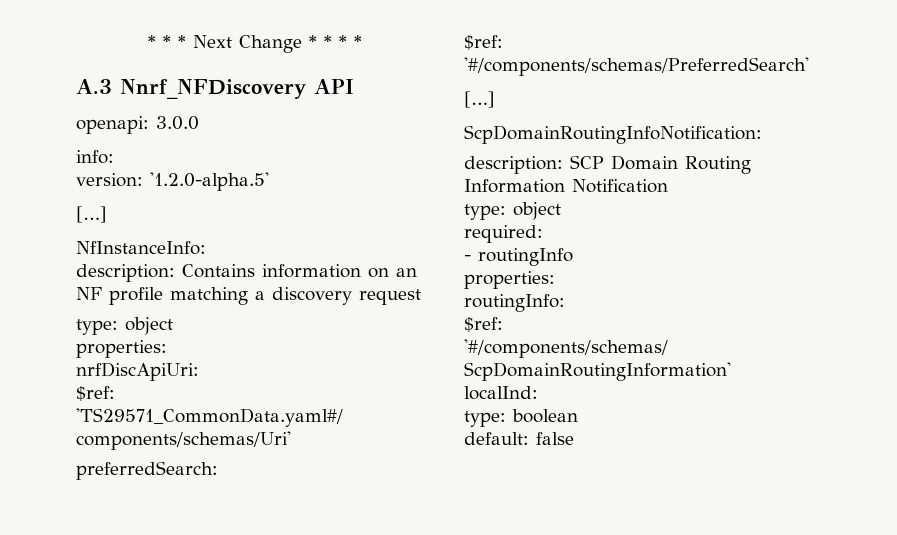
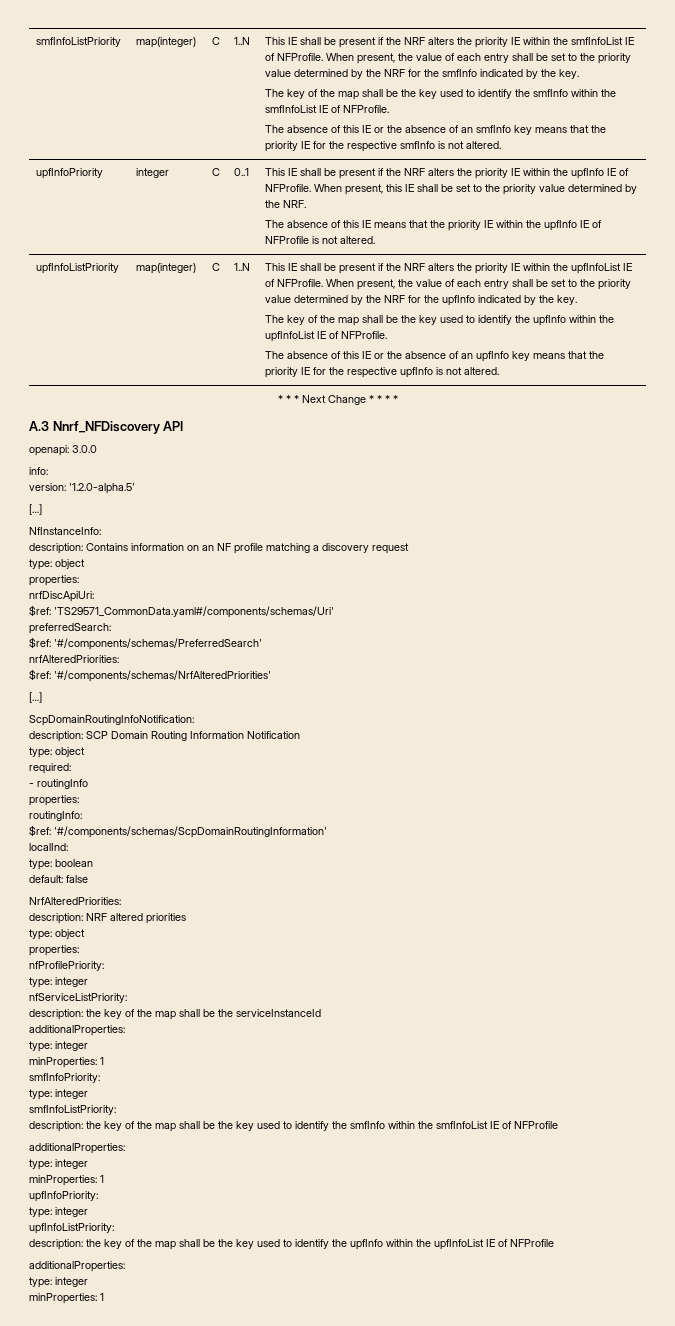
(147, 41) none -> [36,37,122,47] [136,37,197,48] [212,37,220,45] [234,37,251,45] [265,37,635,48] [265,53,632,64] [265,69,580,79] [265,89,617,100] [265,105,390,113] [265,125,607,135] [265,141,502,152] [36,168,104,179] [136,168,170,178] [212,168,220,176] [234,168,250,176] [265,168,630,179] [265,184,638,195] [265,200,307,208] [265,220,603,231] [265,236,376,244] [36,263,120,274] [136,263,197,274] [212,263,220,271] [234,263,251,271] [265,263,633,274] [265,279,632,290] [265,295,578,306] [265,315,615,326] [265,331,388,342] [265,351,605,362] [265,367,500,378] smfInfoListPriority | map(integer) | C | 1..N | This IE shall be present if the NRF alters the priority IE within the smfInfoList IE of NFProfile. When present, the value of each entry shall be set to the priority value determined by the NRF for the smfInfo indicated by the key. // The key of the map shall be the key used to identify the smfInfo within the smfInfoList IE of NFProfile. // The absence of this IE or the absence of an smfInfo key means that the priority IE for the respective smfInfo is not altered. // upfInfoPriority | integer | C | 0..1 | This IE shall be present if the NRF alters the priority IE within the upfInfo IE of NFProfile. When present, this IE shall be set to the priority value determined by the NRF. // The absence of this IE means that the priority IE within the upfInfo IE of NFProfile is not altered. // upfInfoListPriority | map(integer) | C | 1..N | This IE shall be present if the NRF alters the priority IE within the upfInfoList IE of NFProfile. When present, the value of each entry shall be set to the priority value determined by the NRF for the upfInfo indicated by the key. // The key of the map shall be the key used to identify the upfInfo within the upfInfoList IE of NFProfile. // The absence of this IE or the absence of an upfInfo key means that the priority IE for the respective upfInfo is not altered. //
(809, 66) none -> [29,655,119,663] [29,669,271,682] // nrfAlteredPriorities: // $ref: '#/components/schemas/NrfAlteredPriorities'
(574, 438) none -> [29,897,121,905] [29,913,186,924] [29,929,85,940] [29,945,79,956] [29,961,104,971] [29,977,88,988] [29,993,127,1003] [29,1009,321,1020] [29,1025,125,1036] [29,1041,88,1052] [29,1057,104,1068] [29,1073,100,1083] [29,1089,88,1100] [29,1105,116,1115] [29,1121,558,1132] [29,1143,125,1154] [29,1159,88,1170] [29,1175,104,1186] [29,1191,98,1202] [29,1207,88,1218] [29,1223,114,1234] [29,1239,554,1250] [29,1261,125,1272] [29,1277,88,1288] [29,1293,104,1304] // NrfAlteredPriorities: // description: NRF altered priorities // type: object // properties: // nfProfilePriority: // type: integer // nfServiceListPriority: // description: the key of the map shall be the serviceInstanceId // additionalProperties: // type: integer // minProperties: 1 // smfInfoPriority: // type: integer // smfInfoListPriority: // description: the key of the map shall be the key used to identify the smfInfo within the smfInfoList IE of NFProfile // additionalProperties: // type: integer // minProperties: 1 // upfInfoPriority: // type: integer // upfInfoListPriority: // description: the key of the map shall be the key used to identify the upfInfo within the upfInfoList IE of NFProfile // additionalProperties: // type: integer // minProperties: 1

